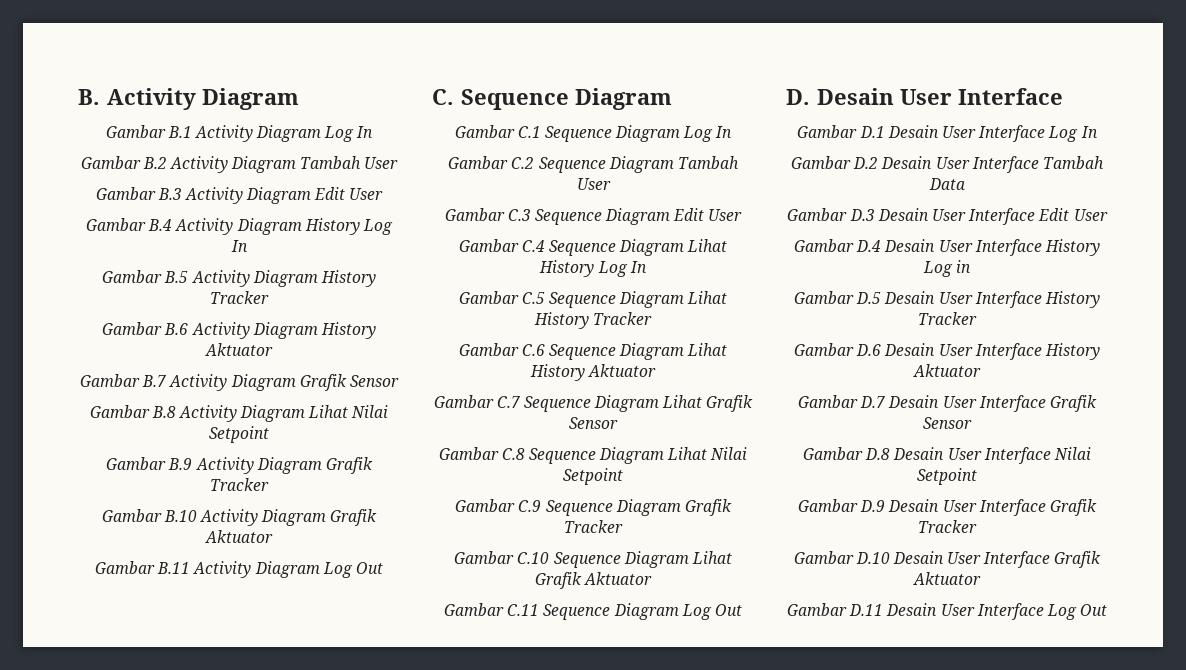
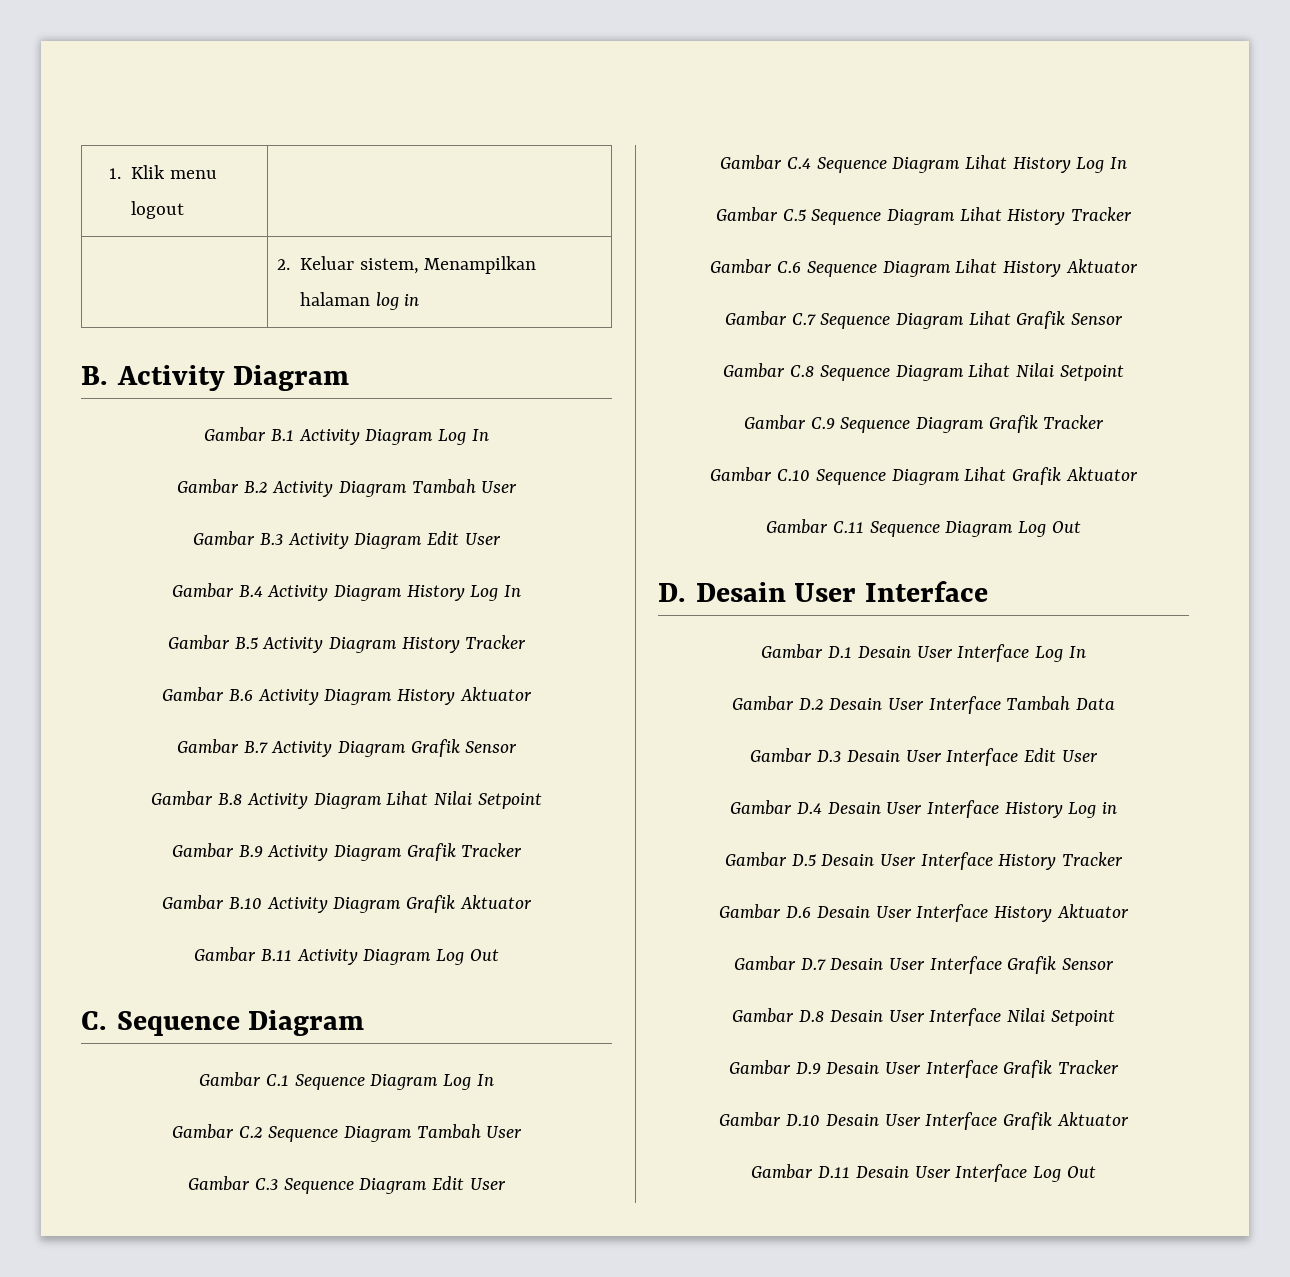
(78, 97) none -> [108,165,217,179] [131,201,185,219] [276,256,537,274] [300,292,420,310] 1. Klik menu logout | // | 2. Keluar sistem, Menampilkan halaman log in //

